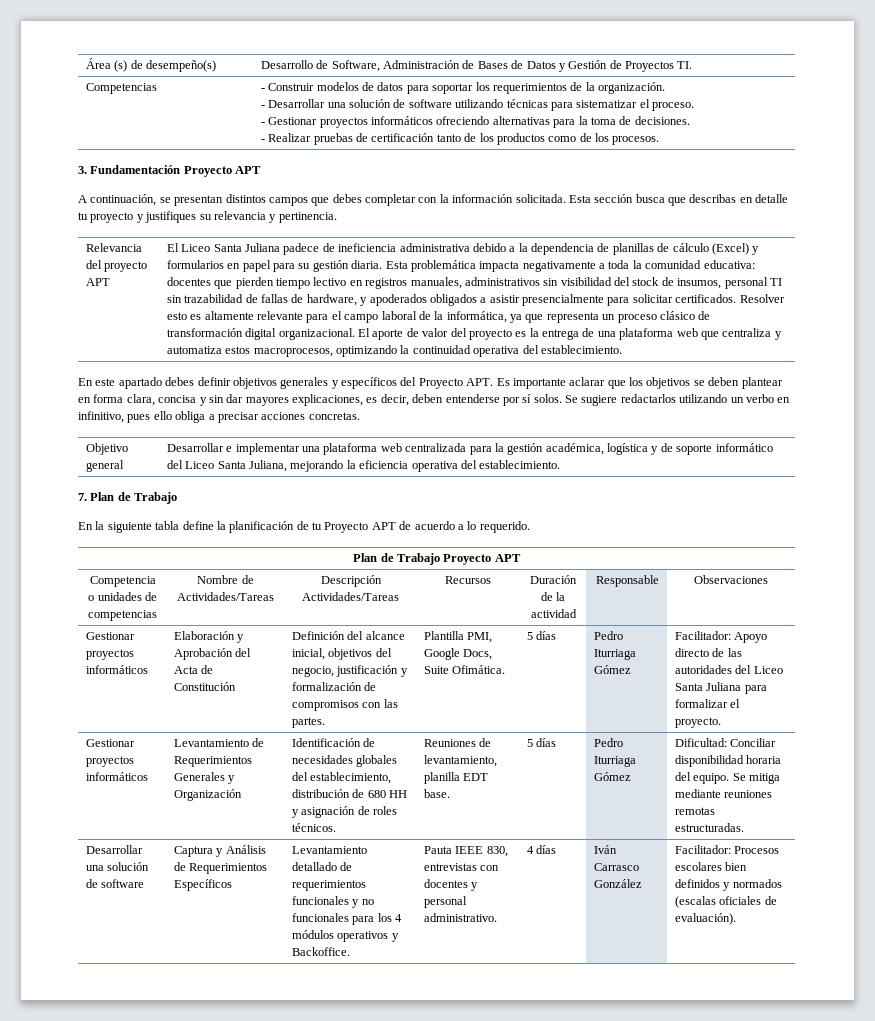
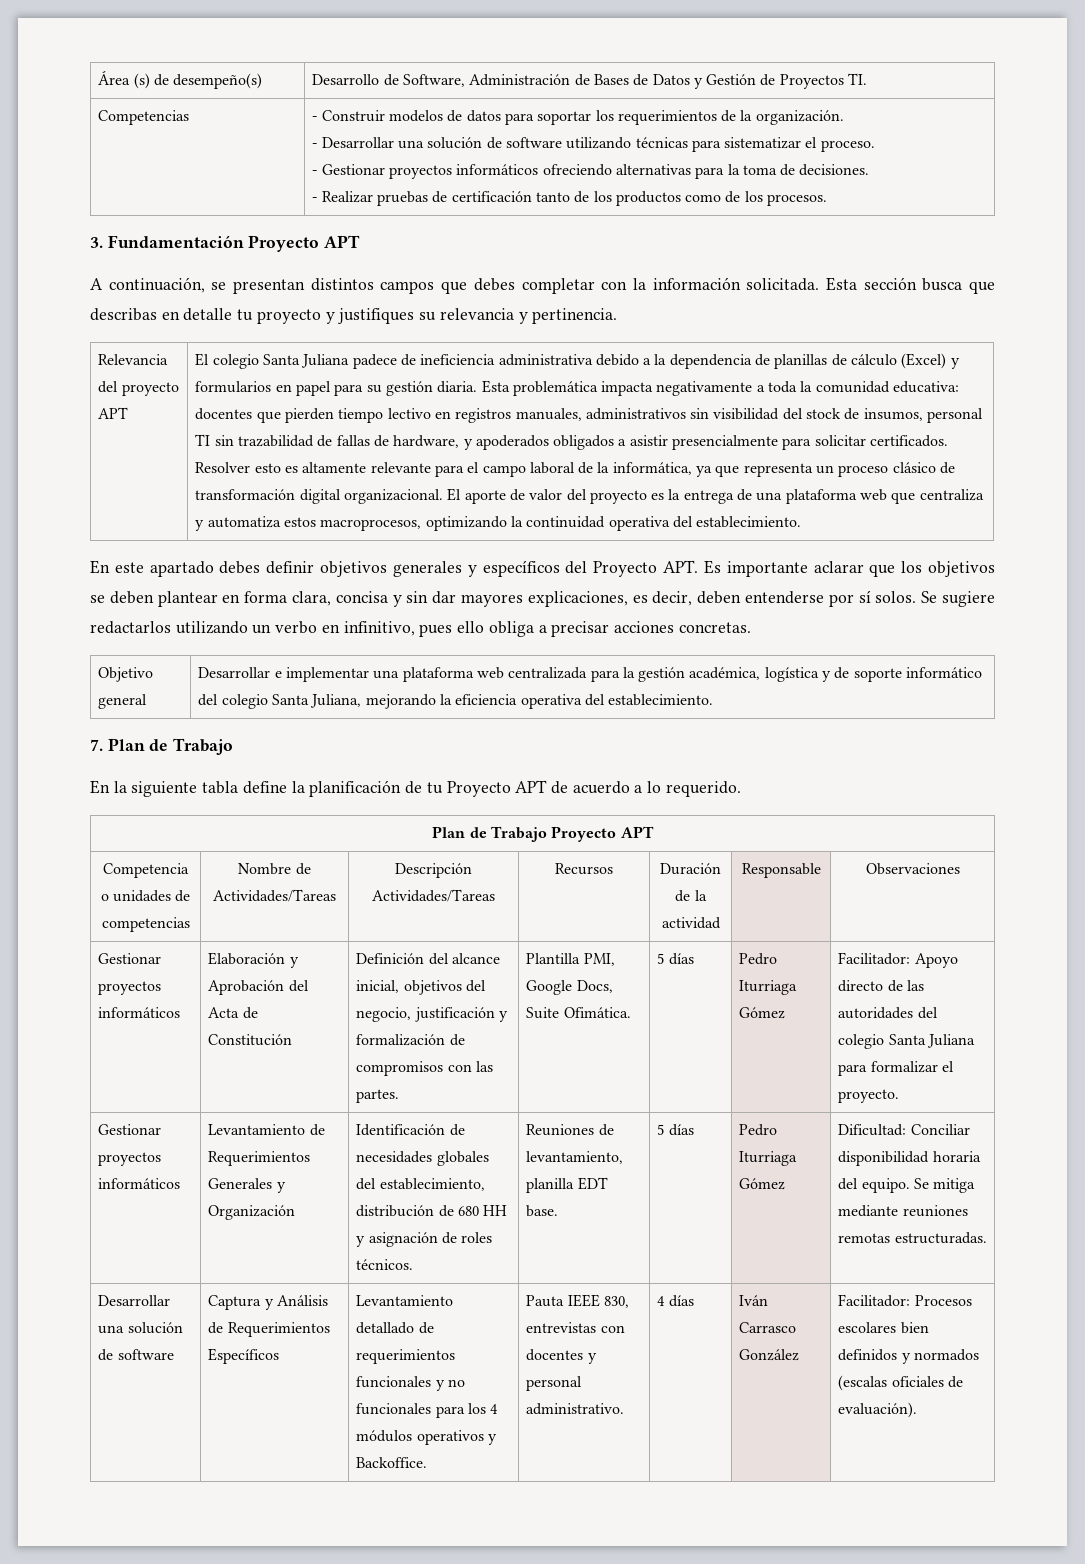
[181,244,211,252] Liceo -> [212,354,259,369] colegio
[185,461,215,469] Liceo -> [221,694,268,709] colegio
[753,666,783,674] Liceo -> [838,1034,885,1049] colegio

